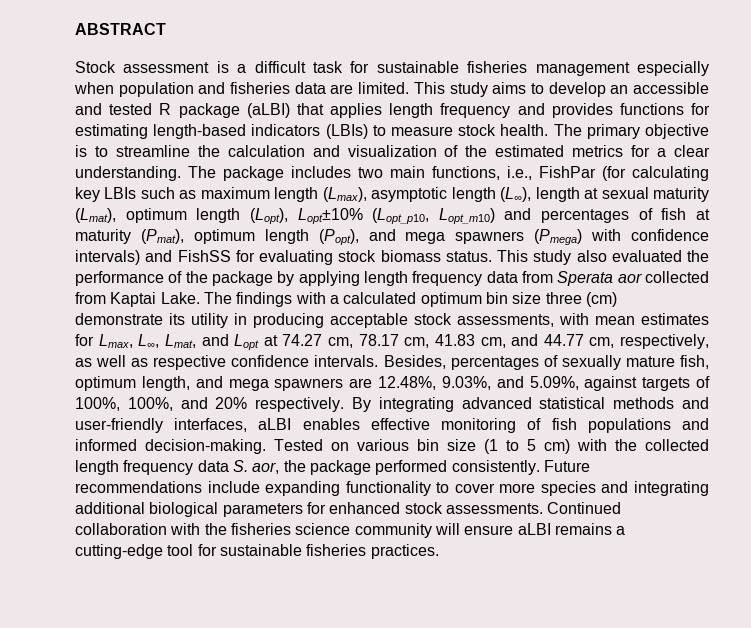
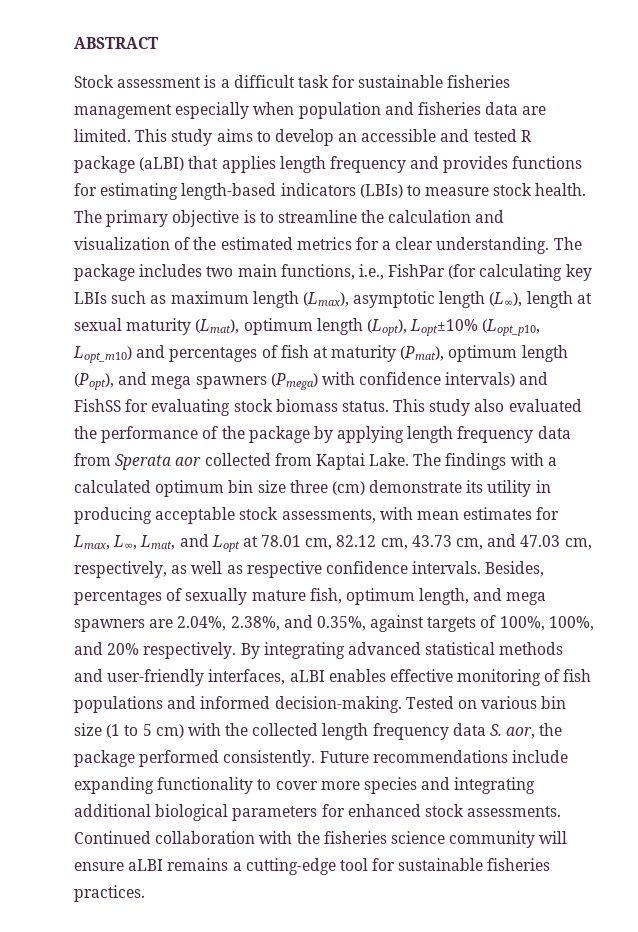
[282,334,475,348] 74.27 cm, 78.17 cm, 41.83 -> [261,535,452,550] 78.01 cm, 82.12 cm, 43.73
[543,334,584,346] 44.77 -> [520,535,561,547] 47.03
[378,376,579,390] 12.48%, 9.03%, and 5.09%, -> [177,615,366,631] 2.04%, 2.38%, and 0.35%,

